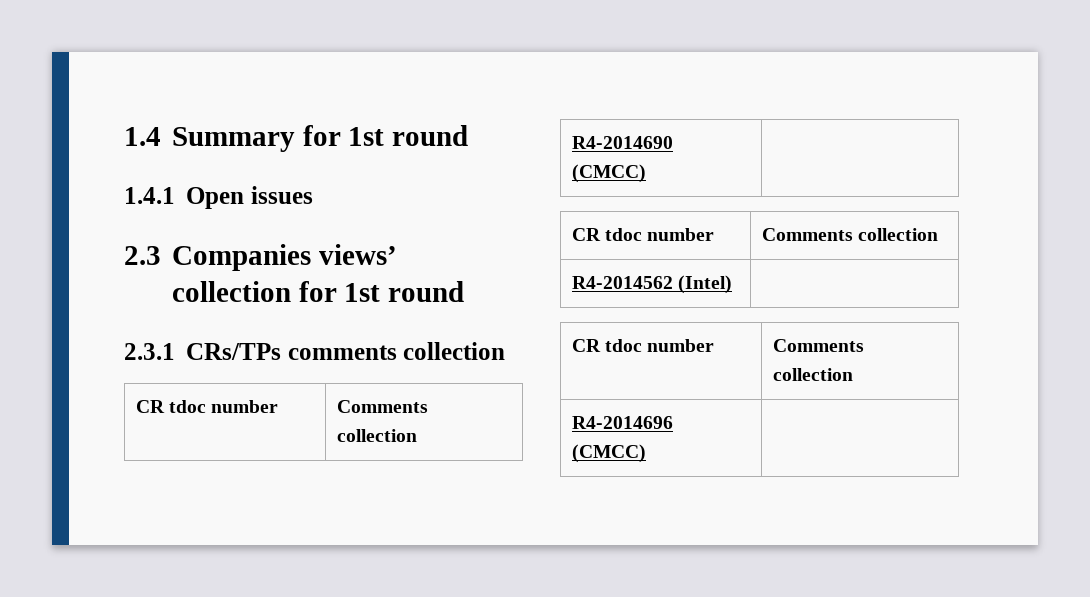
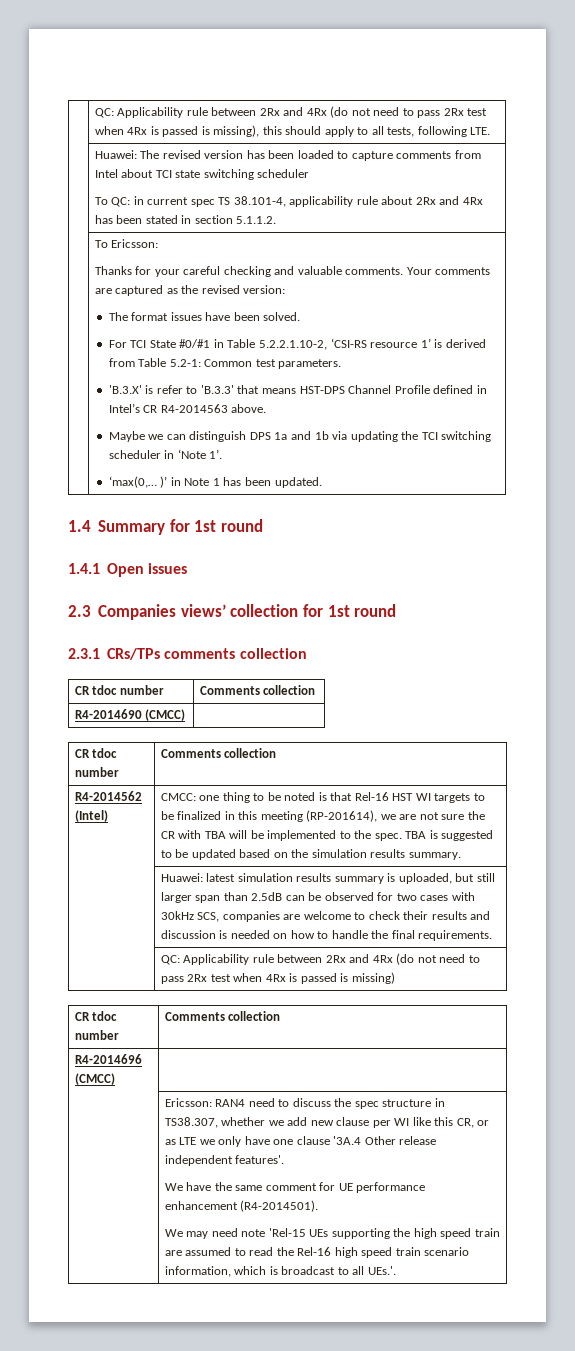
(124, 136) none -> [94,106,488,118] [94,125,491,137] [94,150,481,161] [94,169,310,180] [94,196,483,207] [94,215,277,224] [94,239,159,248] [94,266,491,277] [94,285,286,296] [108,312,301,321] [108,338,486,350] [108,358,342,369] [108,385,487,394] [108,403,267,413] [108,431,492,442] [108,449,223,459] [108,476,322,488] | QC: Applicability rule between 2Rx and 4Rx (do not need to pass 2Rx test when 4Rx is passed is missing), this should apply to all tests, following LTE. // | Huawei: The revised version has been loaded to capture comments from Intel about TCI state switching scheduler // To QC: in current spec TS 38.101-4, applicability rule about 2Rx and 4Rx has been stated in section 5.1.1.2. // | To Ericsson: // Thanks for your careful checking and valuable comments. Your comments are captured as the revised version: // The format issues have been solved. // For TCI State #0/#1 in Table 5.2.2.1.10-2, ‘CSI-RS resource 1’ is derived from Table 5.2-1: Common test parameters. // 'B.3.X' is refer to 'B.3.3' that means HST-DPS Channel Profile defined in Intel’s CR R4-2014563 above. // Maybe we can distinguish DPS 1a and 1b via updating the TCI switching scheduler in ‘Note 1’. // ‘max(0,… )’ in Note 1 has been updated. //
(733, 284) none -> [160,792,485,803] [160,810,485,822] [160,830,494,841] [160,849,461,860] [160,873,495,884] [160,892,475,903] [160,911,491,922] [160,930,493,941] [160,953,480,965] [160,972,395,984] CMCC: one thing to be noted is that Rel-16 HST WI targets to be finalized in this meeting (RP-201614), we are not sure the CR with TBA will be implemented to the spec. TBA is suggested to be updated based on the simulation results summary. // | Huawei: latest simulation results summary is uploaded, but still larger span than 2.5dB can be observed for two cases with 30kHz SCS, companies are welcome to check their results and discussion is needed on how to handle the final requirements. // | QC: Applicability rule between 2Rx and 4Rx (do not need to pass 2Rx test when 4Rx is passed is missing)
(646, 453) none -> [164,1098,445,1109] [164,1117,490,1128] [164,1136,437,1147] [164,1155,285,1166] [164,1182,426,1193] [164,1200,319,1212] [164,1228,500,1239] [164,1247,470,1258] [164,1266,396,1277] // | Ericsson: RAN4 need to discuss the spec structure in TS38.307, whether we add new clause per WI like this CR, or as LTE we only have one clause '3A.4 Other release independent features'. // We have the same comment for UE performance enhancement (R4-2014501). // We may need note 'Rel-15 UEs supporting the high speed train are assumed to read the Rel-16 high speed train scenario information, which is broadcast to all UEs.'.

